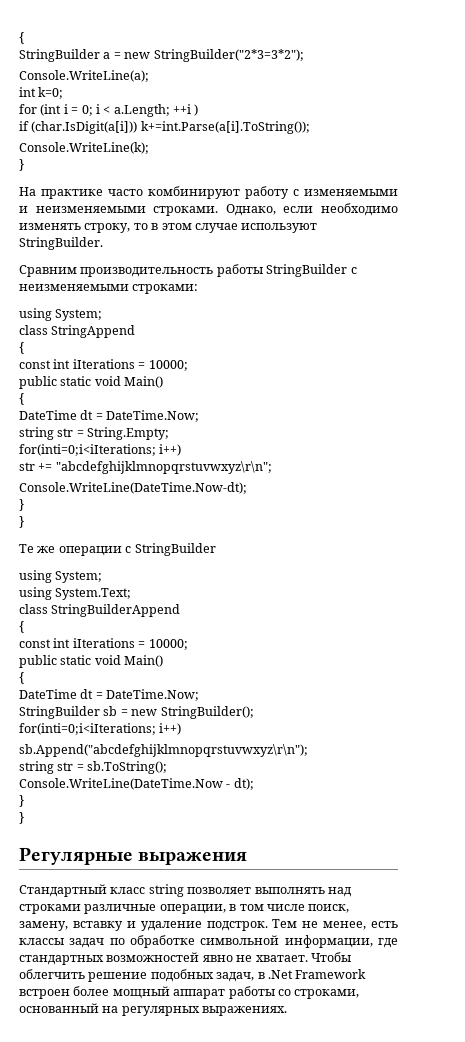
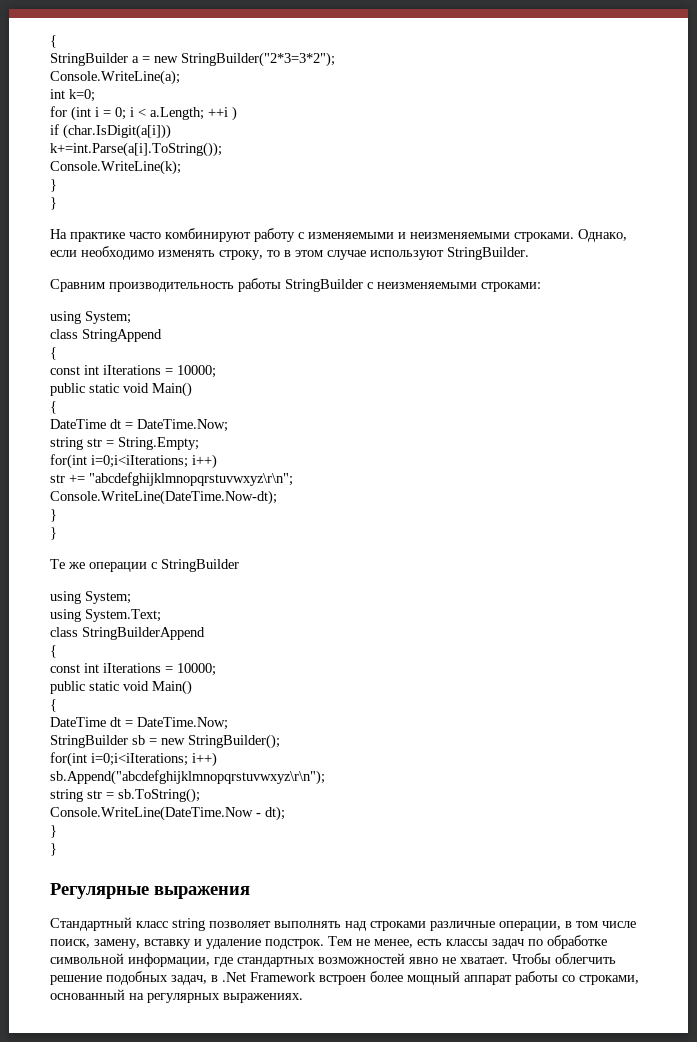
(138, 127) none -> (171, 131) //
(24, 165) none -> [50,197,57,210] // }
[19,444,156,456] for(inti=0;i<iIterations; -> [50,454,188,469] for(int i=0;i<iIterations;
[19,723,156,735] for(inti=0;i<iIterations; -> [50,752,188,767] for(int i=0;i<iIterations;

